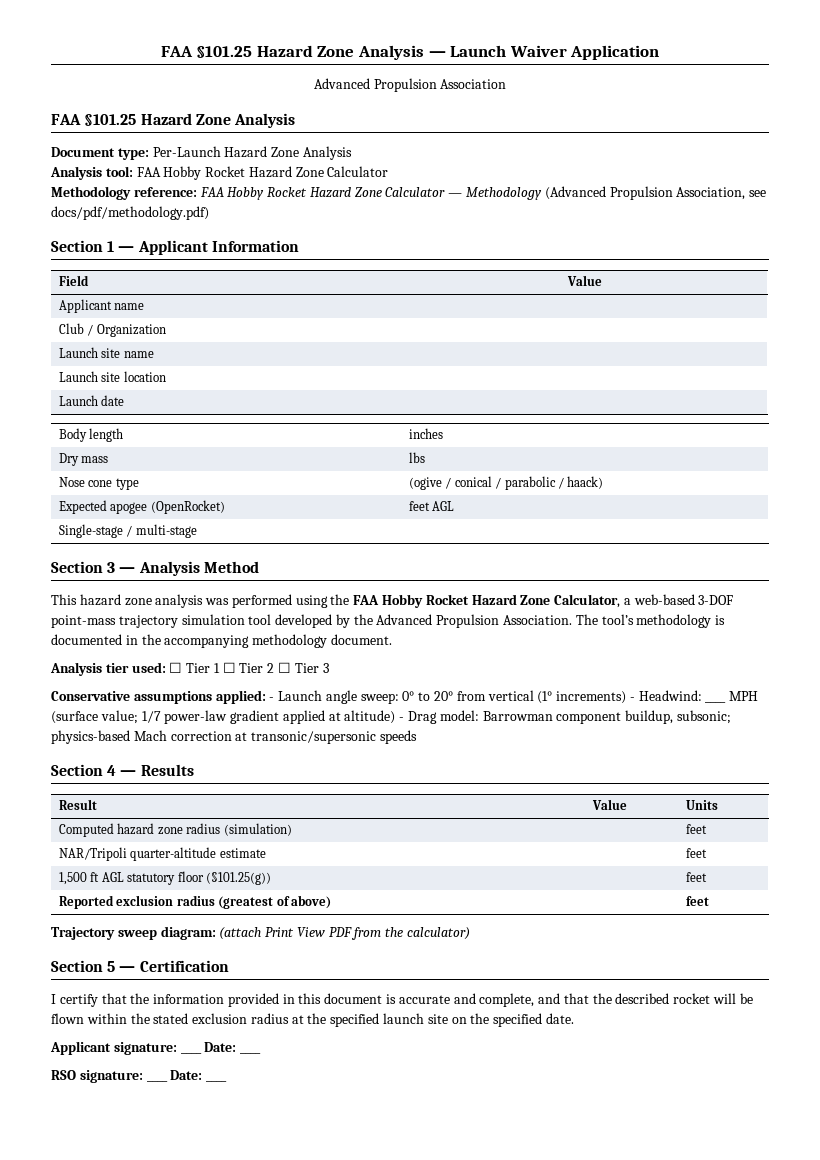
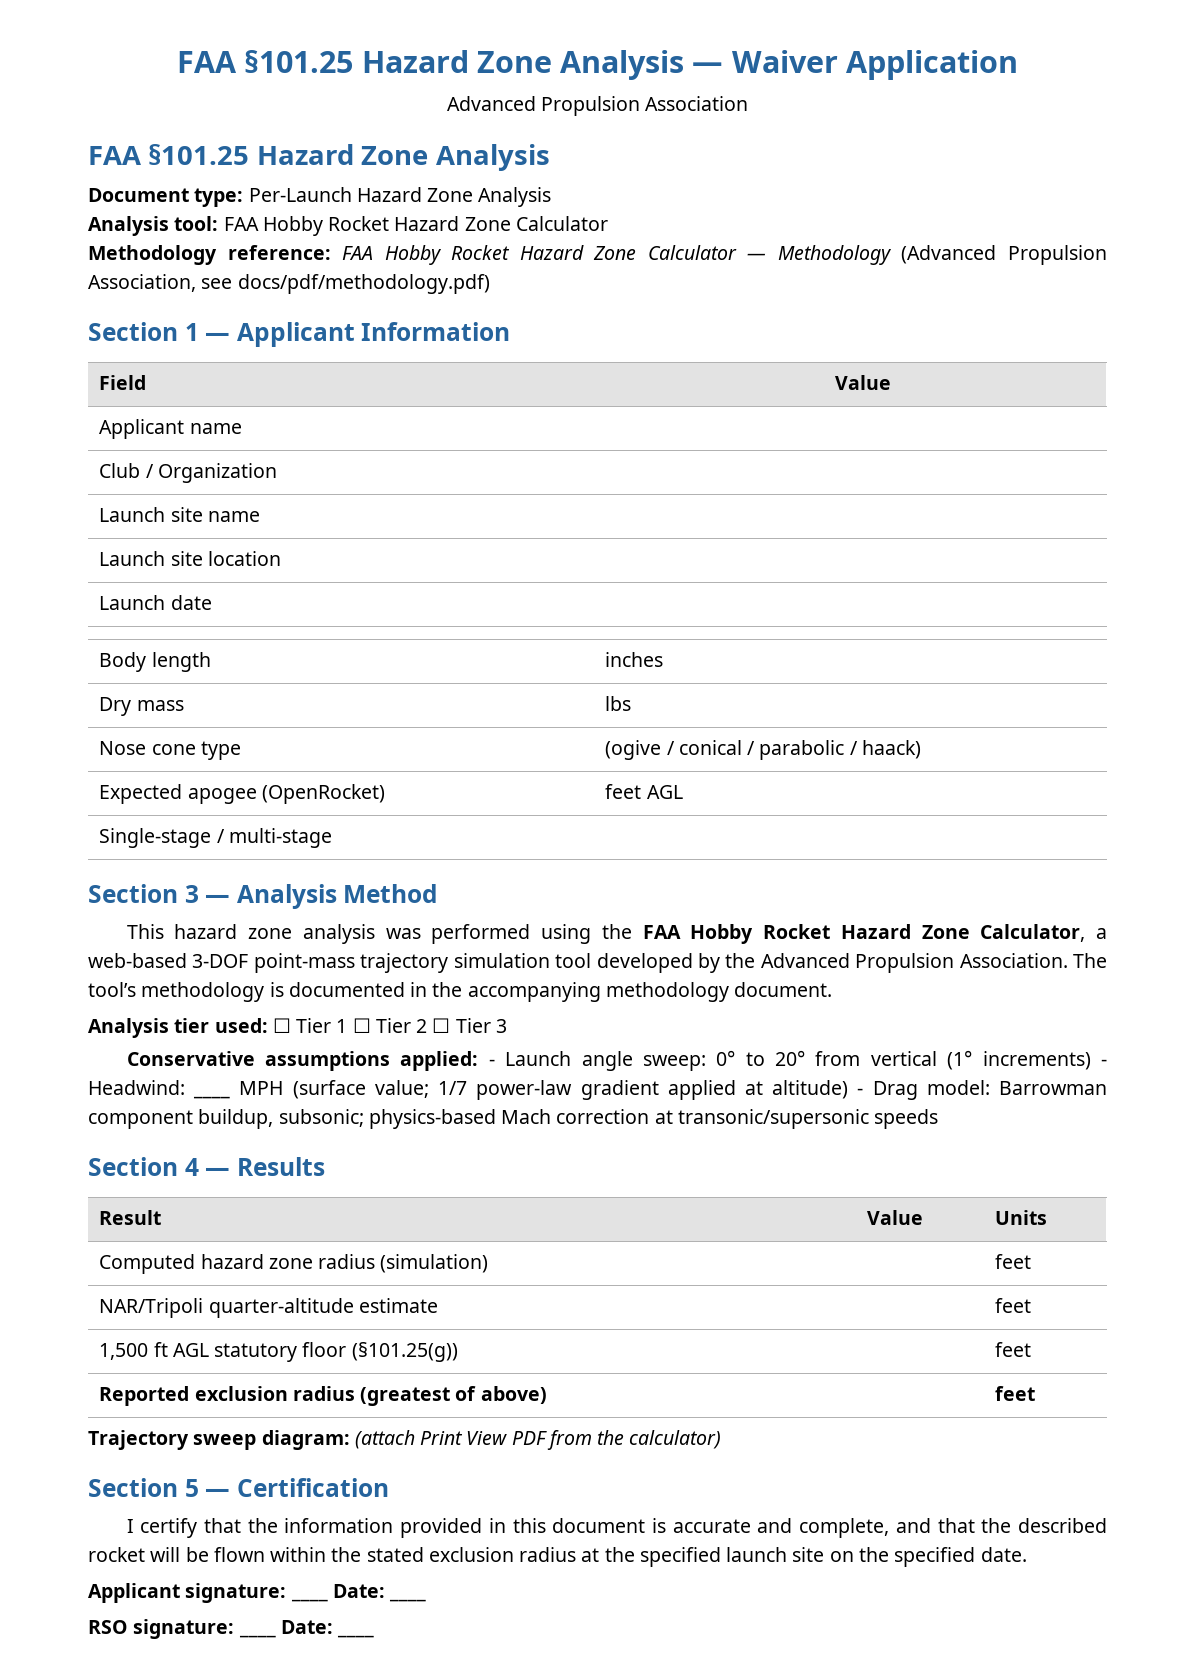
[450,45,507,57] Launch -> (724, 67) none

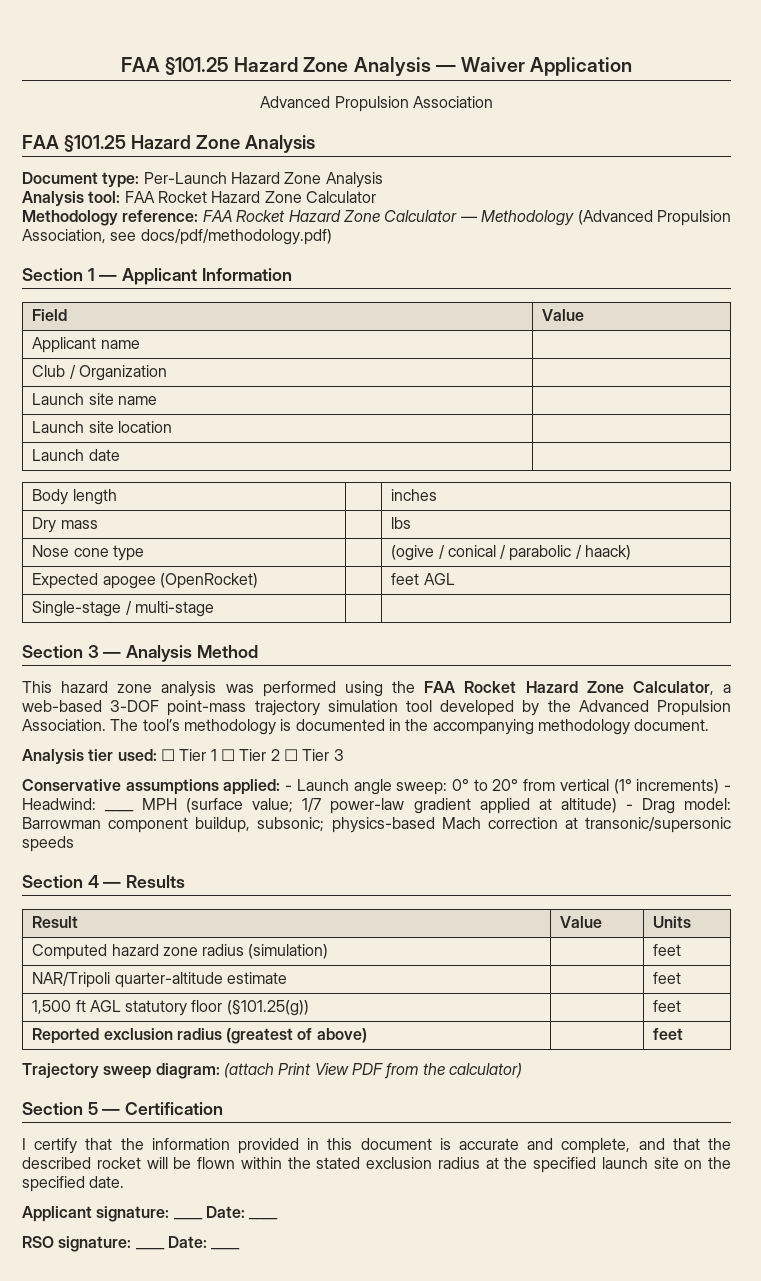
[262,216,323,236] Hobby -> (155, 197) none
[384,245,442,265] Hobby -> (232, 216) none
[690,924,754,944] Hobby -> (456, 687) none

